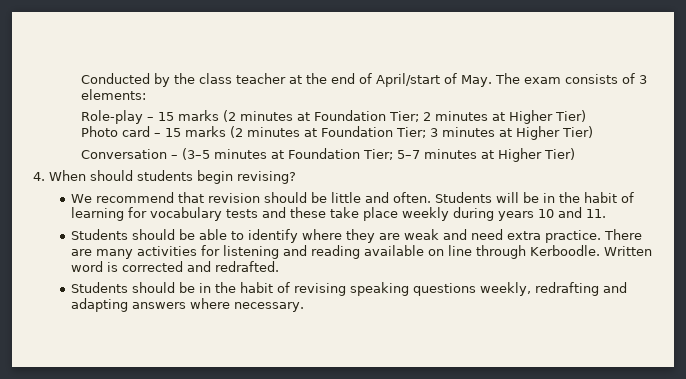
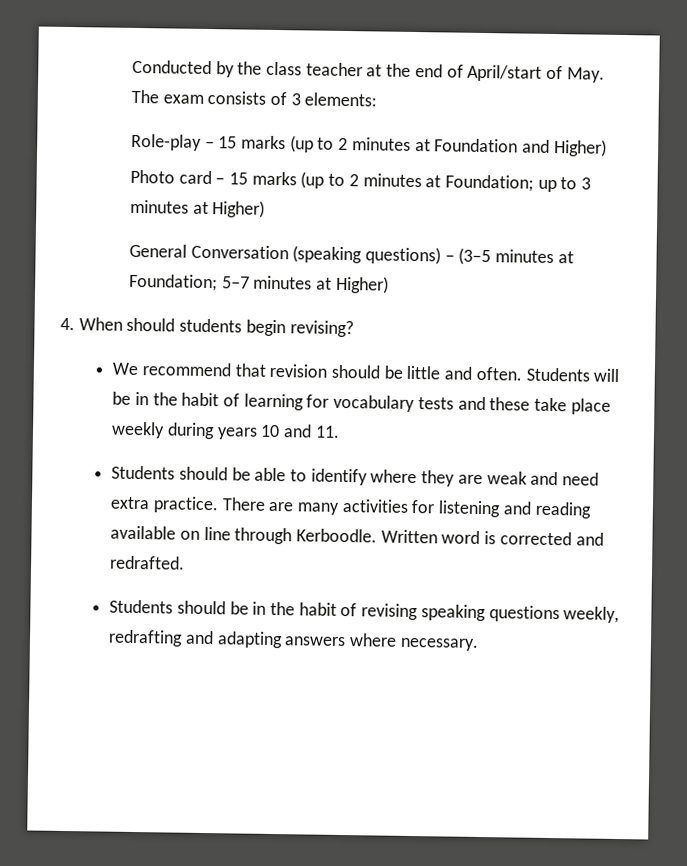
[223,110,587,124] (2 minutes at Foundation Tier; 2 minutes at Higher Tier) -> [289,135,607,157] (up to 2 minutes at Foundation and Higher)
[230,126,594,140] [81,149,168,159] (2 minutes at Foundation Tier; 3 minutes at Higher Tier) // Conversation -> [300,171,592,193] [129,199,266,218] [128,243,441,265] (up to 2 minutes at Foundation; up to 3 minutes at Higher) // General Conversation (speaking questions)
[288,148,394,160] Foundation Tier; -> [128,273,218,292] Foundation;
[498,148,576,162] Higher Tier) -> [335,275,389,294] Higher)

